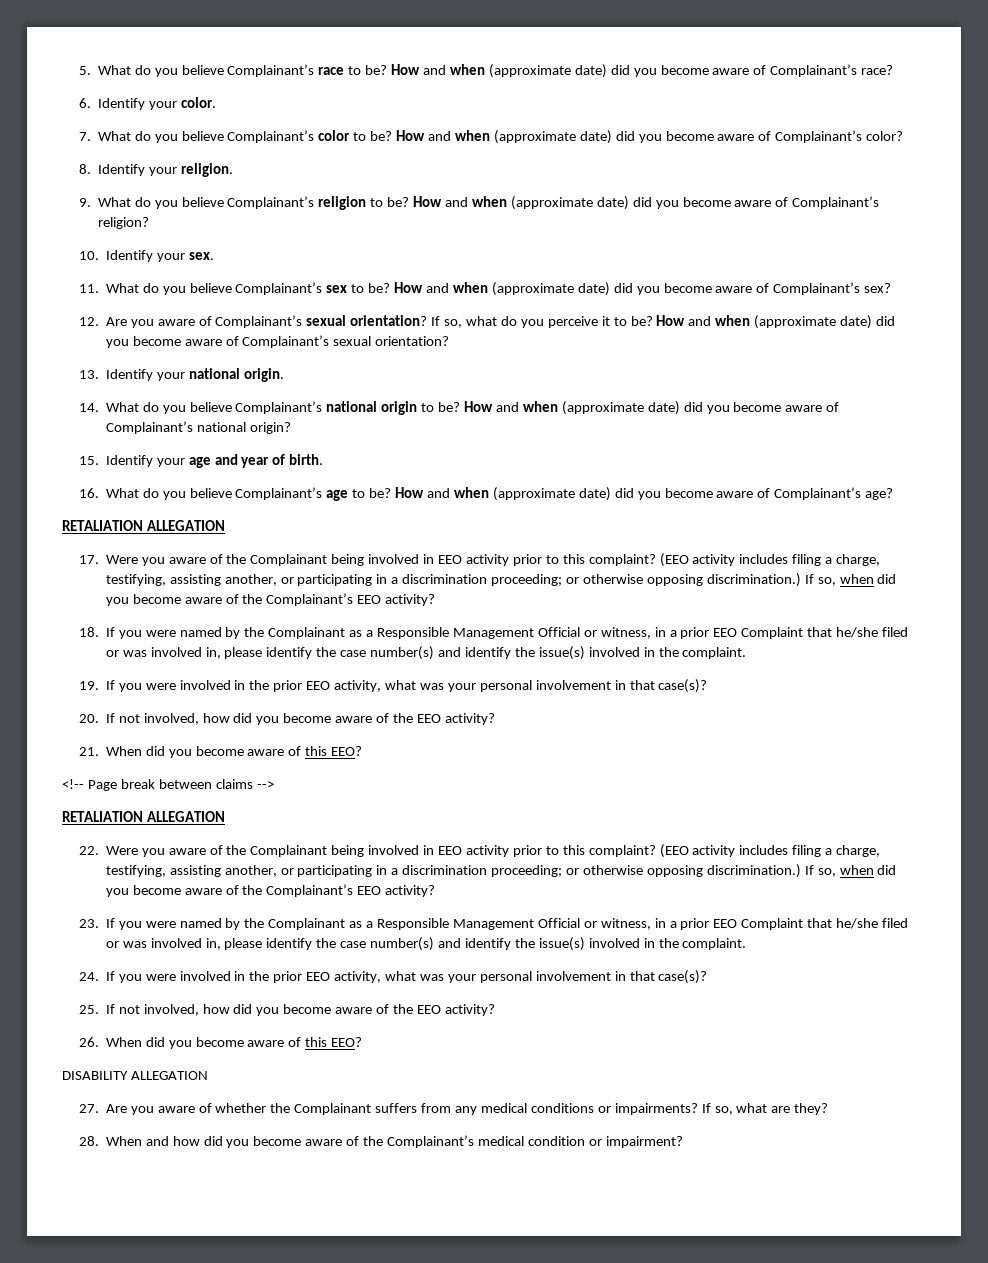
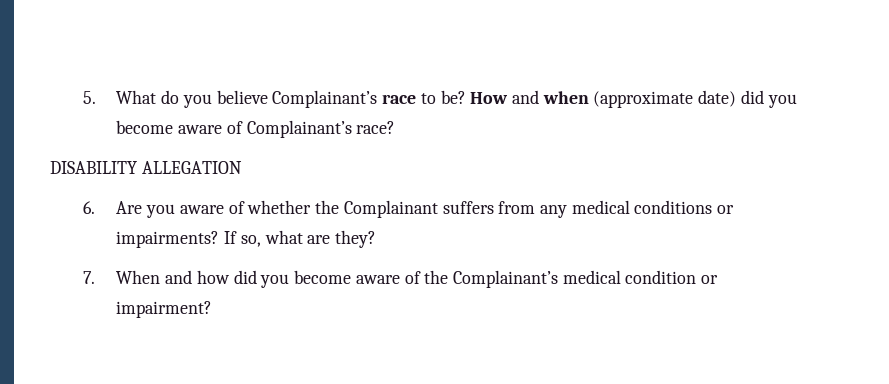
[78,97,216,110] [78,130,904,144] [78,163,233,177] [78,196,880,210] [97,217,149,229] [78,250,214,262] [78,282,892,296] [78,315,896,329] [105,335,450,348] [78,368,284,382] [78,401,840,415] [105,421,291,434] [78,454,324,468] [78,487,894,501] [62,520,225,531] [78,553,881,567] [105,573,897,587] [105,593,436,606] [78,627,909,639] [105,646,747,660] [78,679,708,693] [78,713,495,725] [78,746,363,758] [62,779,274,791] [62,811,225,822] [78,844,881,858] [105,864,897,878] [105,884,436,897] [78,918,909,930] [105,937,747,951] [78,970,708,984] [78,1004,495,1016] [78,1037,363,1049] // 6. Identify your color. // 7. What do you believe Complainant’s color to be? How and when (approximate date) did you become aware of Complainant’s color? // 8. Identify your religion. // 9. What do you believe Complainant’s religion to be? How and when (approximate date) did you become aware of Complainant’s religion? // 10. Identify your sex. // 11. What do you believe Complainant’s sex to be? How and when (approximate date) did you become aware of Complainant’s sex? // 12. Are you aware of Complainant’s sexual orientation? If so, what do you perceive it to be? How and when (approximate date) did you become aware of Complainant’s sexual orientation? // 13. Identify your national origin. // 14. What do you believe Complainant’s national origin to be? How and when (approximate date) did you become aware of Complainant’s national origin? // 15. Identify your age and year of birth. // 16. What do you believe Complainant’s age to be? How and when (approximate date) did you become aware of Complainant’s age? // RETALIATION ALLEGATION // 17. Were you aware of the Complainant being involved in EEO activity prior to this complaint? (EEO activity includes filing a charge, testifying, assisting another, or participating in a discrimination proceeding; or otherwise opposing discrimination.) If so, when did you become aware of the Complainant’s EEO activity? // 18. If you were named by the Complainant as a Responsible Management Official or witness, in a prior EEO Complaint that he/she filed or was involved in, please identify the case number(s) and identify the issue(s) involved in the complaint. // 19. If you were involved in the prior EEO activity, what was your personal involvement in that case(s)? // 20. If not involved, how did you become aware of the EEO activity? // 21. When did you become aware of this EEO? // <!-- Page break between claims --> // RETALIATION ALLEGATION // 22. Were you aware of the Complainant being involved in EEO activity prior to this complaint? (EEO activity includes filing a charge, testifying, assisting another, or participating in a discrimination proceeding; or otherwise opposing discrimination.) If so, when did you become aware of the Complainant’s EEO activity? // 23. If you were named by the Complainant as a Responsible Management Official or witness, in a prior EEO Complaint that he/she filed or was involved in, please identify the case number(s) and identify the issue(s) involved in the complaint. // 24. If you were involved in the prior EEO activity, what was your personal involvement in that case(s)? // 25. If not involved, how did you become aware of the EEO activity? // 26. When did you become aware of this EEO? -> (396, 127) none
[78,1104,99,1113] 27. -> [83,201,96,214] 6.
[78,1136,99,1146] 28. -> [83,271,96,284] 7.

